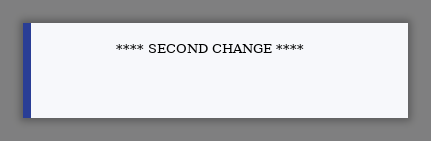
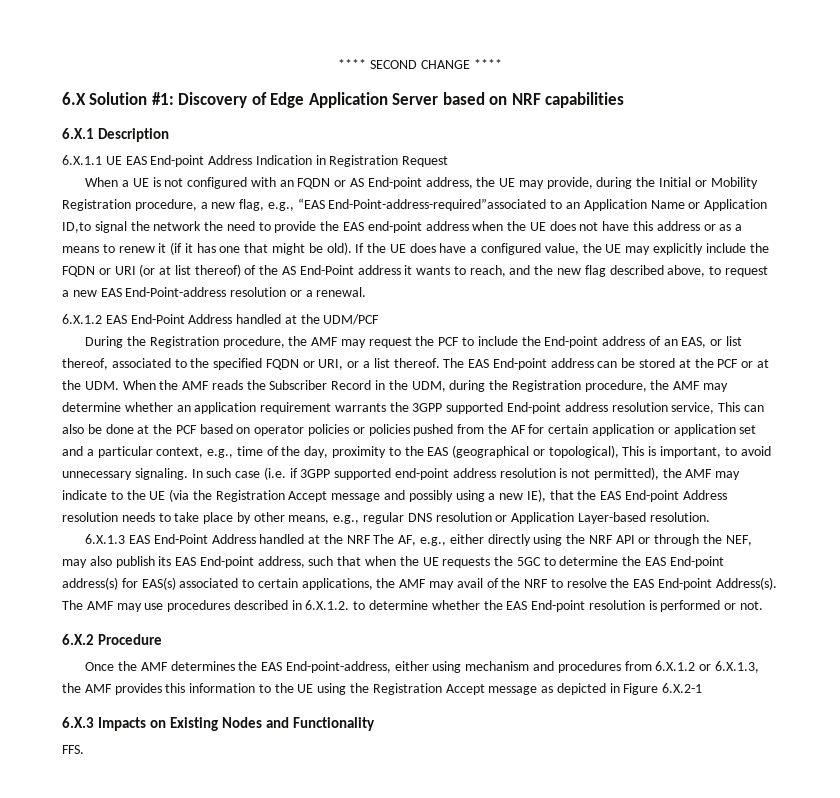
(304, 48) none -> [62,92,625,108] [62,128,170,142] [62,155,449,167] [85,177,758,189] [62,198,768,211] [62,221,743,233] [62,242,769,255] [62,264,768,277] [62,287,367,297] [62,314,380,325] [85,336,743,348] [62,358,769,370] [62,380,729,392] [62,402,764,414] [62,424,757,436] [62,445,771,458] [62,467,741,480] [62,489,727,502] [62,512,710,524] [85,534,752,546] [62,556,724,568] [62,577,777,590] [62,600,764,612] [62,634,163,645] [85,661,759,673] [62,683,703,695] [62,717,376,731] [62,745,84,754] // 6.X Solution #1: Discovery of Edge Application Server based on NRF capabilities // 6.X.1 Description // 6.X.1.1 UE EAS End-point Address Indication in Registration Request // When a UE is not configured with an FQDN or AS End-point address, the UE may provide, during the Initial or Mobility Registration procedure, a new flag, e.g., “EAS End-Point-address-required”associated to an Application Name or Application ID,to signal the network the need to provide the EAS end-point address when the UE does not have this address or as a means to renew it (if it has one that might be old). If the UE does have a configured value, the UE may explicitly include the FQDN or URI (or at list thereof) of the AS End-Point address it wants to reach, and the new flag described above, to request a new EAS End-Point-address resolution or a renewal. // 6.X.1.2 EAS End-Point Address handled at the UDM/PCF // During the Registration procedure, the AMF may request the PCF to include the End-point address of an EAS, or list thereof, associated to the specified FQDN or URI, or a list thereof. The EAS End-point address can be stored at the PCF or at the UDM. When the AMF reads the Subscriber Record in the UDM, during the Registration procedure, the AMF may determine whether an application requirement warrants the 3GPP supported End-point address resolution service, This can also be done at the PCF based on operator policies or policies pushed from the AF for certain application or application set and a particular context, e.g., time of the day, proximity to the EAS (geographical or topological), This is important, to avoid unnecessary signaling. In such case (i.e. if 3GPP supported end-point address resolution is not permitted), the AMF may indicate to the UE (via the Registration Accept message and possibly using a new IE), that the EAS End-point Address resolution needs to take place by other means, e.g., regular DNS resolution or Application Layer-based resolution. // 6.X.1.3 EAS End-Point Address handled at the NRF The AF, e.g., either directly using the NRF API or through the NEF, may also publish its EAS End-point address, such that when the UE requests the 5GC to determine the EAS End-point address(s) for EAS(s) associated to certain applications, the AMF may avail of the NRF to resolve the EAS End-point Address(s). The AMF may use procedures described in 6.X.1.2. to determine whether the EAS End-point resolution is performed or not. // 6.X.2 Procedure // Once the AMF determines the EAS End-point-address, either using mechanism and procedures from 6.X.1.2 or 6.X.1.3, the AMF provides this information to the UE using the Registration Accept message as depicted in Figure 6.X.2-1 // 6.X.3 Impacts on Existing Nodes and Functionality // FFS.

